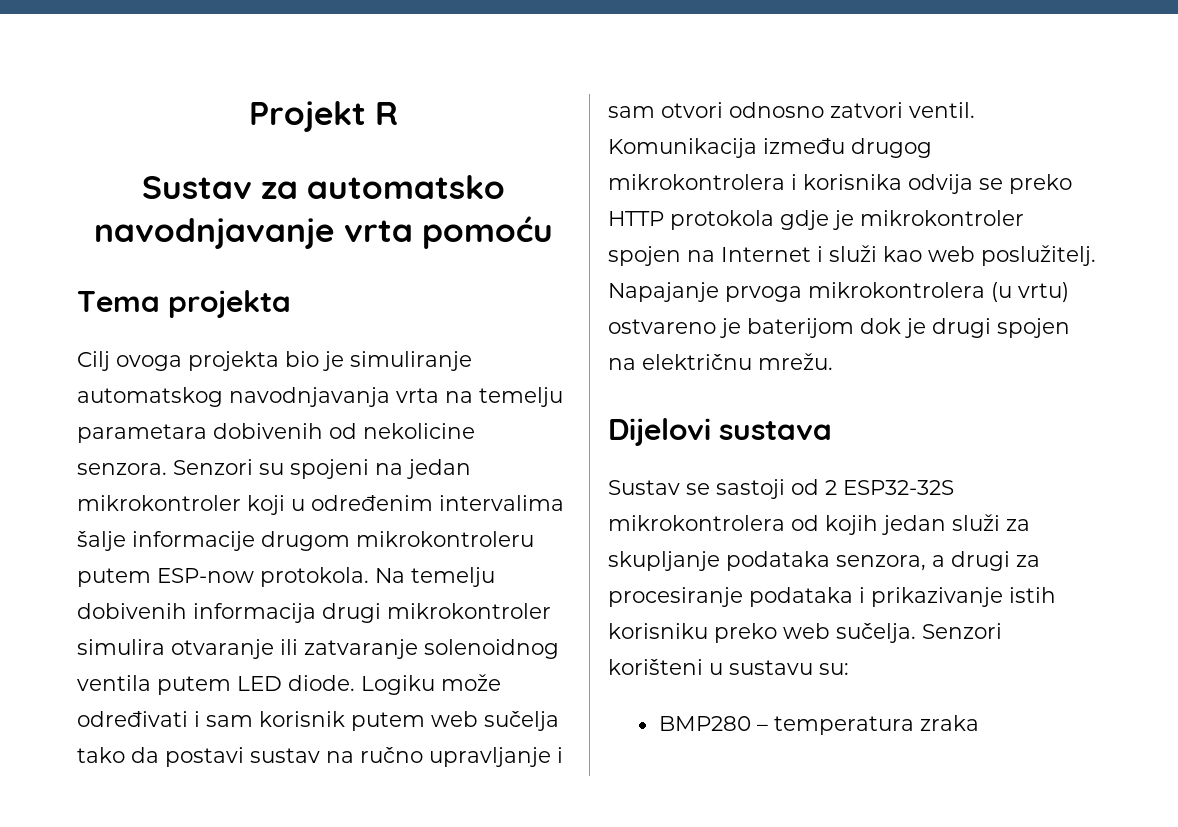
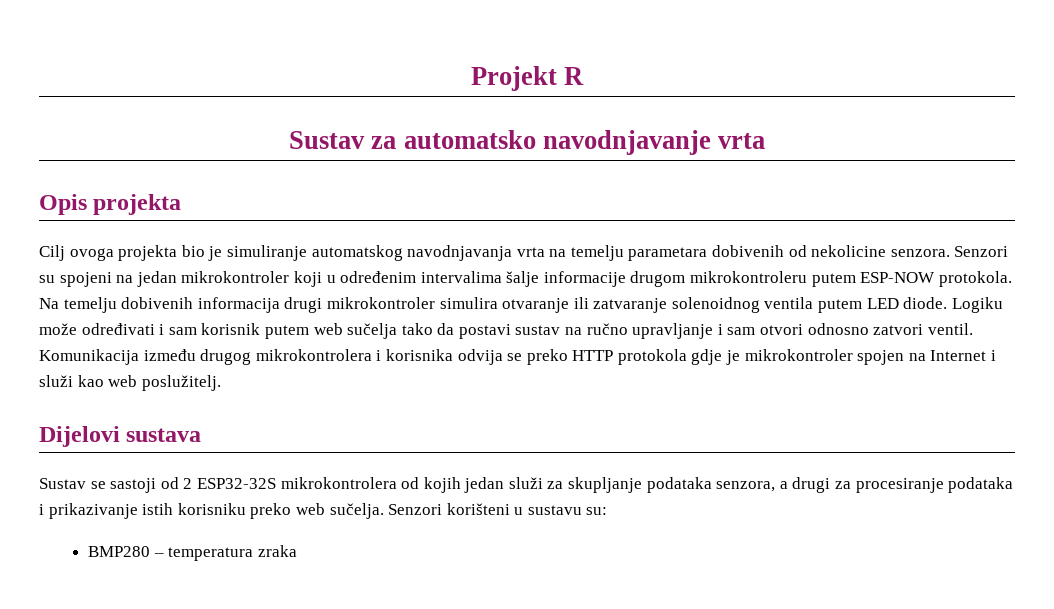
[421,216,553,249] [77,291,160,312] pomoću // Tema -> [39,194,87,215] // Opis
[157,568,254,583] ESP-now -> [860,272,936,283] ESP-NOW
[608,282,1069,302] [608,318,1070,338] [608,353,833,370] Napajanje prvoga mikrokontrolera (u vrtu) ostvareno je baterijom dok je drugi spojen na električnu mrežu. -> (221, 383) none

